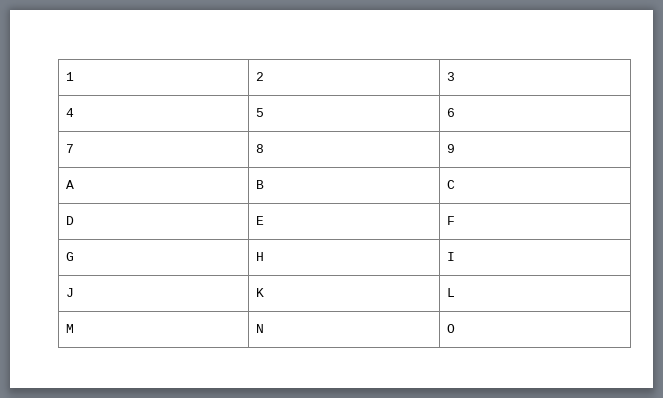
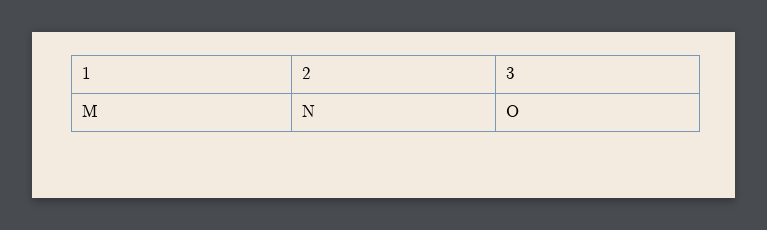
[65,108,74,117] [255,108,264,117] [446,108,455,117] [65,144,74,153] [255,144,264,153] [446,144,455,153] [65,180,74,189] [255,180,264,189] [446,180,455,189] [65,216,74,225] [255,216,264,225] [446,216,455,225] [65,252,74,261] [255,252,264,261] [446,252,455,261] [65,288,74,297] [255,288,264,297] [446,288,455,297] // 4 | 5 | 6 // 7 | 8 | 9 // A | B | C // D | E | F // G | H | I // J | K | L -> (516, 73) none

